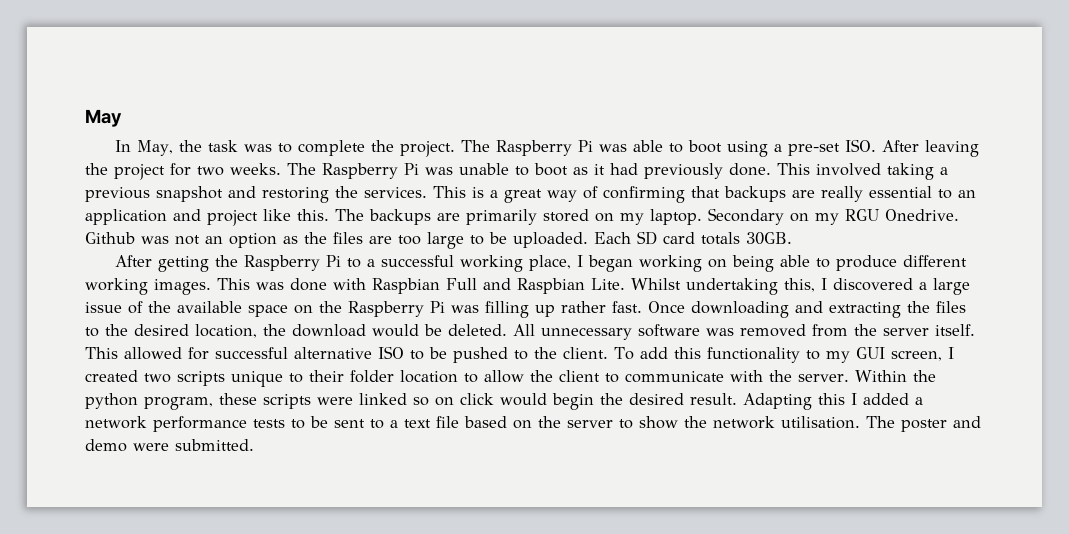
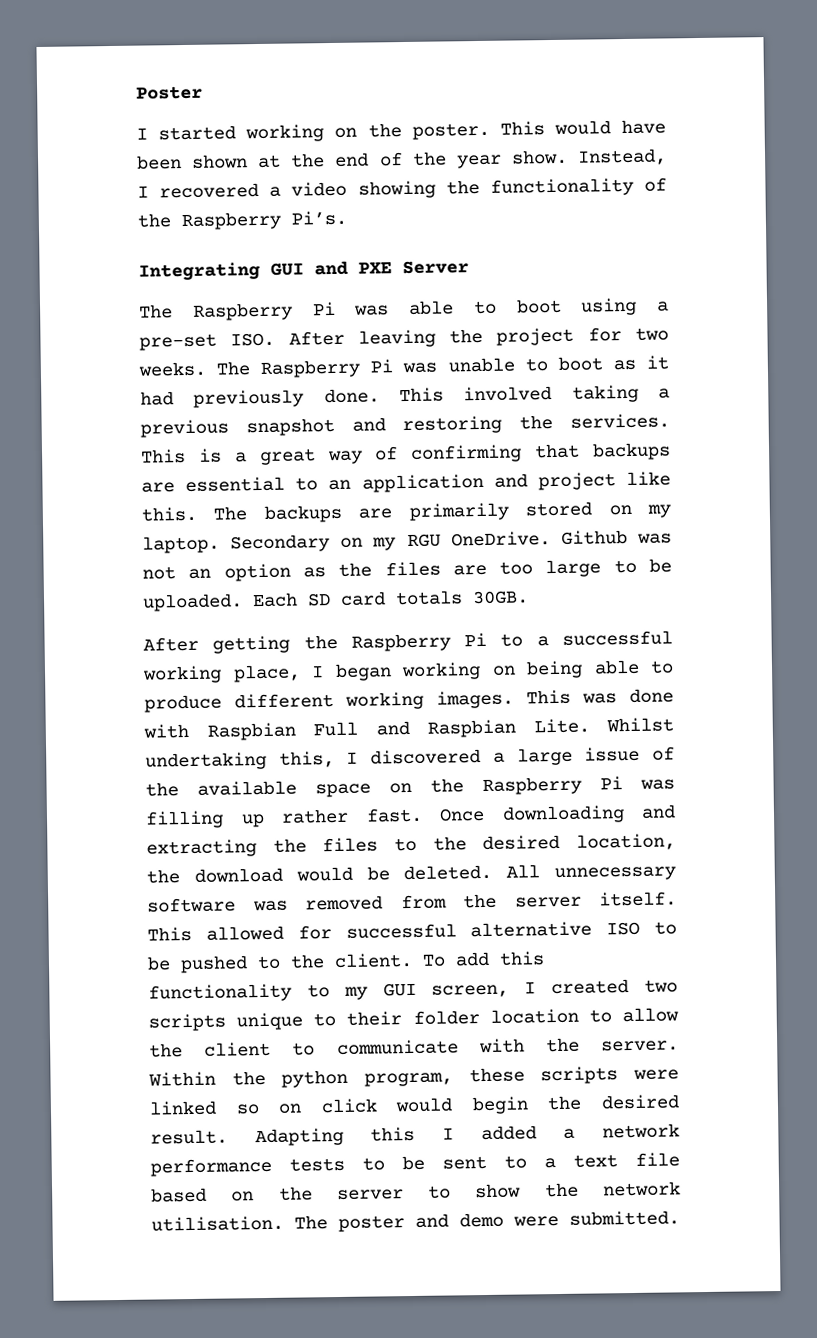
[85,109,122,127] [114,140,455,157] May // In May, the task was to complete the project. -> [136,85,203,100] [136,119,666,143] [136,148,667,170] [137,177,667,199] [137,210,347,231] [138,260,469,281] Poster // I started working on the poster. This would have been shown at the end of the year show. Instead, I recovered a video showing the functionality of the Raspberry Pi’s. // Integrating GUI and PXE Server //
[821,186,863,202] really -> (175, 487) none
[885,209,959,221] Onedrive. -> [450,531,551,547] OneDrive.

